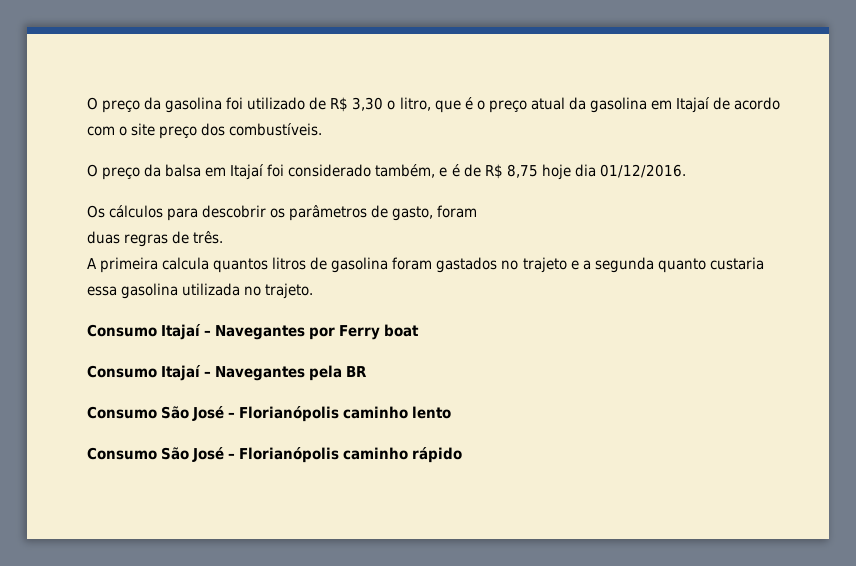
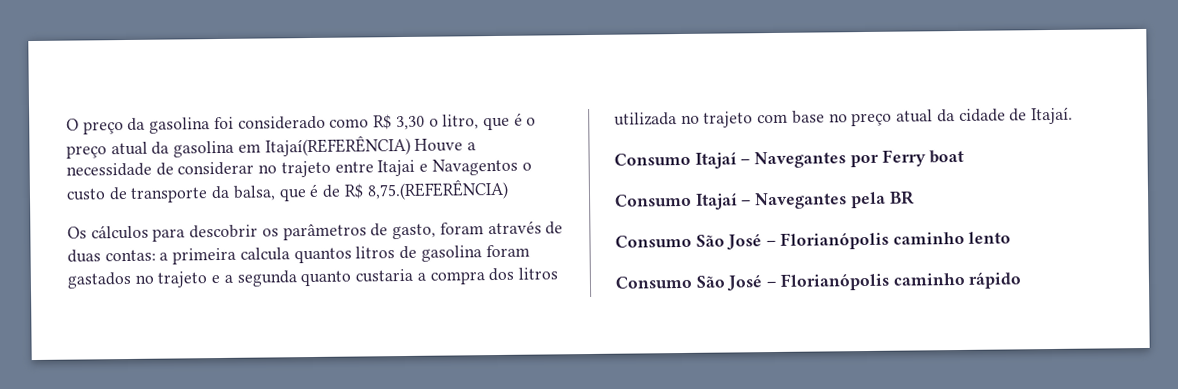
[247,97,327,110] utilizado de -> [237,115,370,130] considerado como
[675,97,781,113] [87,123,323,139] [87,164,686,180] Itajaí de acordo com o site preço dos combustíveis. // O preço da balsa em Itajaí foi considerado também, e é de R$ 8,75 hoje dia 01/12/2016. -> [264,134,477,157] [66,158,532,178] [66,178,509,203] Itajaí(REFERÊNCIA) Houve a necessidade de considerar no trajeto entre Itajai e Navagentos o custo de transporte da balsa, que é de R$ 8,75.(REFERÊNCIA)
[87,231,224,247] [87,258,97,269] // duas regras de três. // A -> [487,220,564,235] [67,249,169,263] através de duas contas: a
[87,283,314,299] essa gasolina utilizada no trajeto. -> [416,267,558,285] [614,106,1073,128] a compra dos litros utilizada no trajeto com base no preço atual da cidade de Itajaí.

